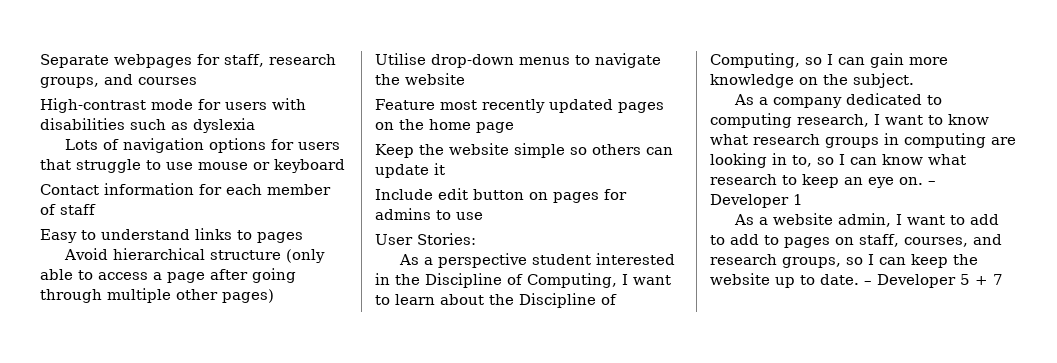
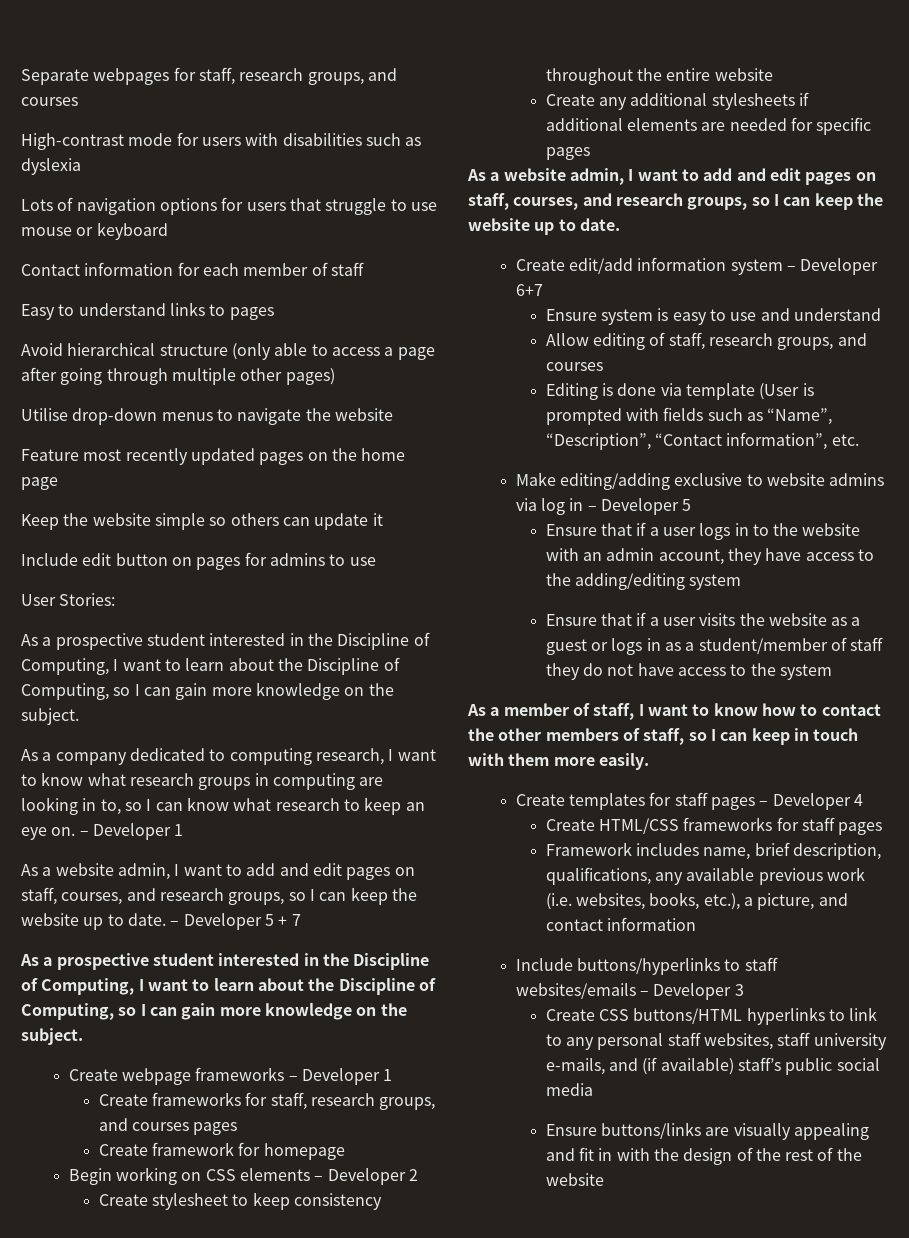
[438,253,528,268] perspective -> [55,633,143,650] prospective
[710,234,779,245] to add to -> [279,863,342,876] and edit
(1003, 279) none -> [20,953,430,970] [21,978,436,995] [21,1003,407,1020] [21,1028,83,1045] [68,1067,393,1085] [98,1092,436,1110] [98,1118,238,1135] [98,1142,345,1160] [68,1167,418,1185] [98,1192,382,1210] [545,68,773,85] [545,92,809,110] [545,117,872,135] [545,147,590,160] [467,168,876,185] [468,193,883,210] [468,218,620,235] [515,257,879,275] [515,284,543,296] [545,308,881,325] [545,332,867,350] [545,362,603,371] [545,383,814,400] [545,407,833,425] [545,432,859,450] [515,472,885,490] [515,498,692,515] [545,522,861,540] [545,548,874,565] [545,573,742,590] [545,612,861,626] [545,637,884,655] [545,663,832,680] [467,703,881,720] [468,728,859,745] [468,753,649,770] [515,792,863,810] [545,817,883,835] [545,842,881,860] [545,867,865,885] [545,892,848,910] [545,917,696,931] [515,957,778,975] [515,983,744,1000] [545,1007,878,1025] [545,1032,887,1050] [545,1057,880,1075] [545,1083,593,1096] [545,1122,869,1140] [545,1147,862,1165] [545,1173,604,1186] // As a prospective student interested in the Discipline of Computing, I want to learn about the Discipline of Computing, so I can gain more knowledge on the subject. // Create webpage frameworks – Developer 1 // Create frameworks for staff, research groups, and courses pages // Create framework for homepage // Begin working on CSS elements – Developer 2 // Create stylesheet to keep consistency throughout the entire website // Create any additional stylesheets if additional elements are needed for specific pages // As a website admin, I want to add and edit pages on staff, courses, and research groups, so I can keep the website up to date. // Create edit/add information system – Developer 6+7 // Ensure system is easy to use and understand // Allow editing of staff, research groups, and courses // Editing is done via template (User is prompted with fields such as “Name”, “Description”, “Contact information”, etc. // Make editing/adding exclusive to website admins via log in – Developer 5 // Ensure that if a user logs in to the website with an admin account, they have access to the adding/editing system // Ensure that if a user visits the website as a guest or logs in as a student/member of staff they do not have access to the system // As a member of staff, I want to know how to contact the other members of staff, so I can keep in touch with them more easily. // Create templates for staff pages – Developer 4 // Create HTML/CSS frameworks for staff pages // Framework includes name, brief description, qualifications, any available previous work (i.e. websites, books, etc.), a picture, and contact information // Include buttons/hyperlinks to staff websites/emails – Developer 3 // Create CSS buttons/HTML hyperlinks to link to any personal staff websites, staff university e-mails, and (if available) staff’s public social media // Ensure buttons/links are visually appealing and fit in with the design of the rest of the website

